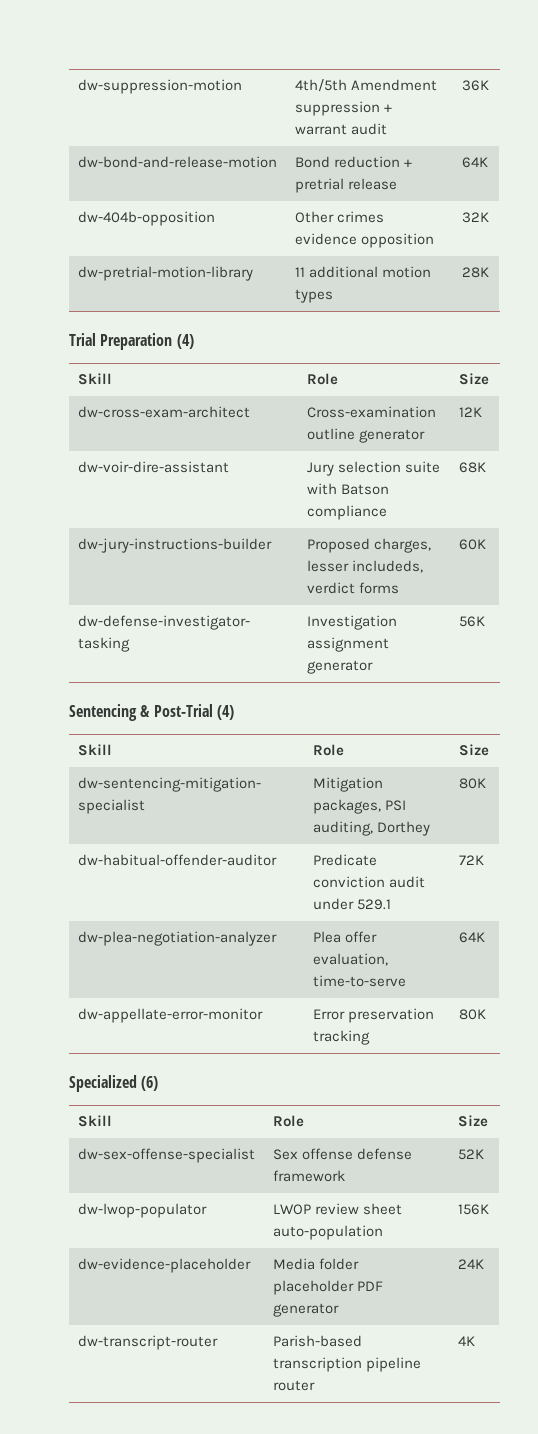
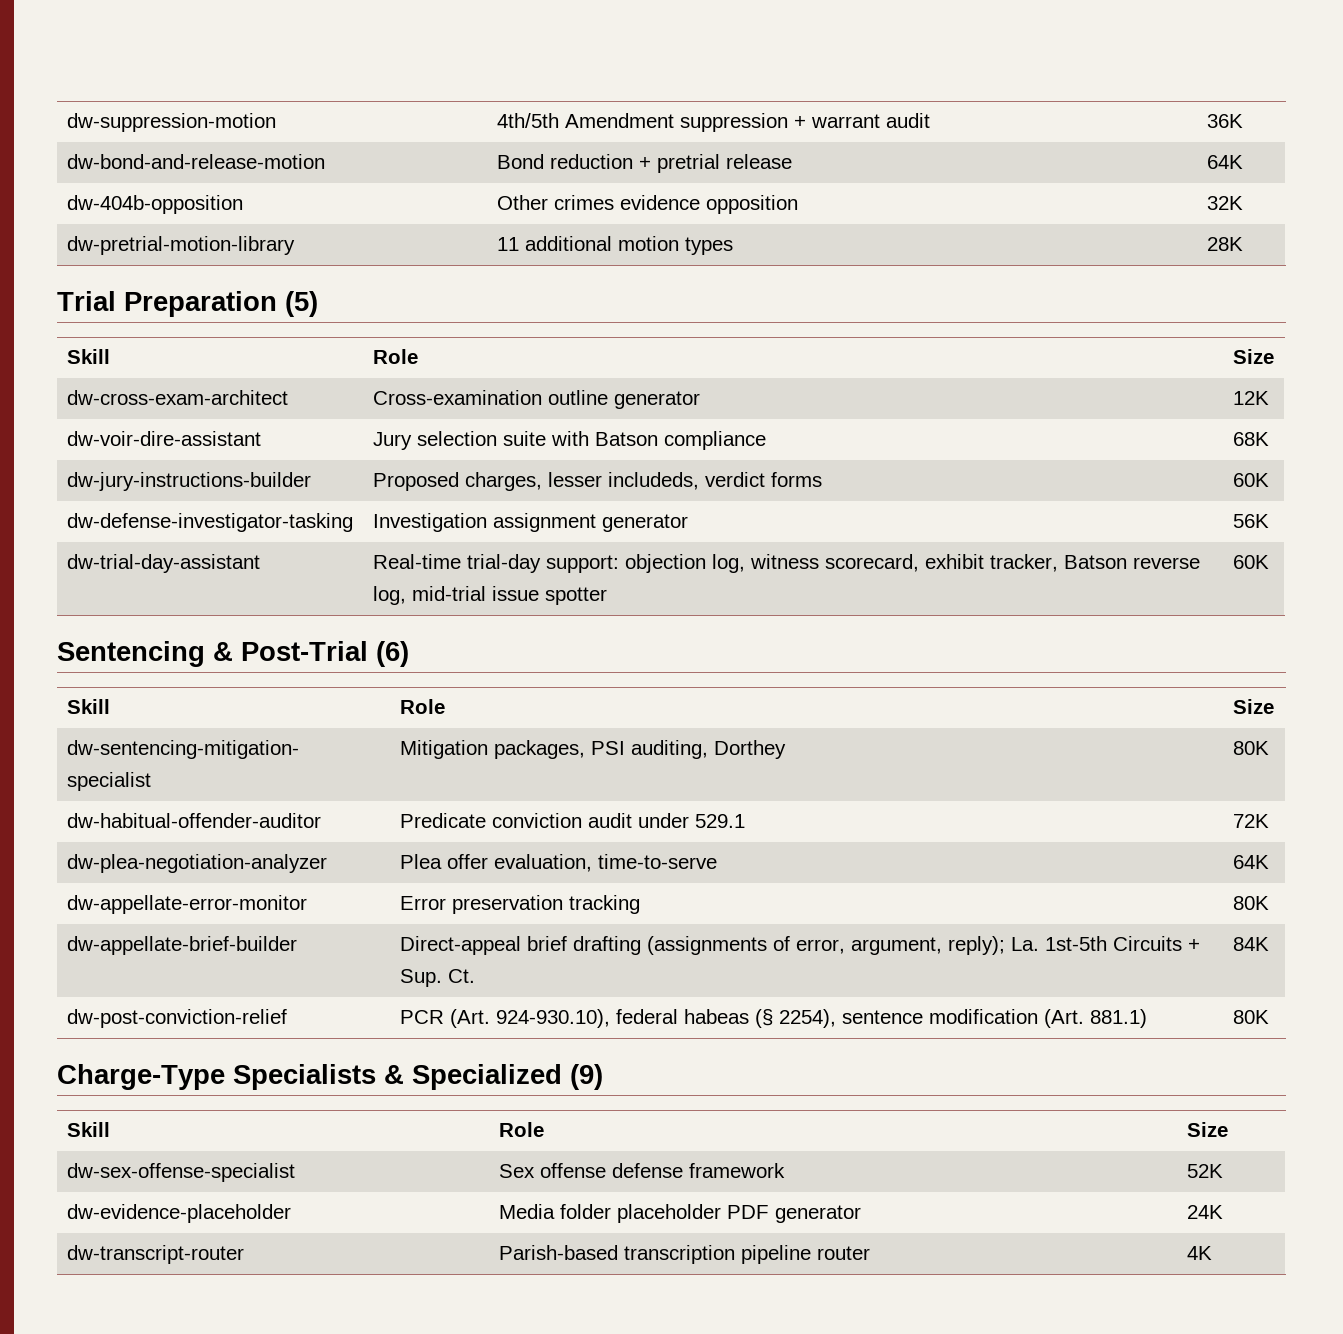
[176,334,194,349] (4) -> [285,291,318,317] (5)
(485, 621) none -> [66,554,260,573] [372,554,1200,573] [372,586,607,605] [1232,555,1269,569] // dw-trial-day-assistant | Real-time trial-day support: objection log, witness scorecard, exhibit tracker, Batson reverse log, mid-trial issue spotter | 60K
[216,705,234,720] (4) -> [376,641,409,667] (6)
[69,1075,159,1092] // Specialized (6) -> [66,936,297,955] [399,936,1200,955] [399,969,475,987] [1232,937,1269,951] [66,1009,287,1028] [399,1009,1147,1028] [1232,1010,1269,1024] [57,1064,603,1090] // dw-appellate-brief-builder | Direct-appeal brief drafting (assignments of error, argument, reply); La. 1st-5th Circuits + Sup. Ct. | 84K // dw-post-conviction-relief | PCR (Art. 924-930.10), federal habeas (§ 2254), sentence modification (Art. 881.1) | 80K // Charge-Type Specialists & Specialized (9)
[77,1203,207,1218] [272,1203,403,1215] [272,1225,383,1240] [457,1204,489,1215] // dw-lwop-populator | LWOP review sheet auto-population | 156K -> (1223, 1171) none

